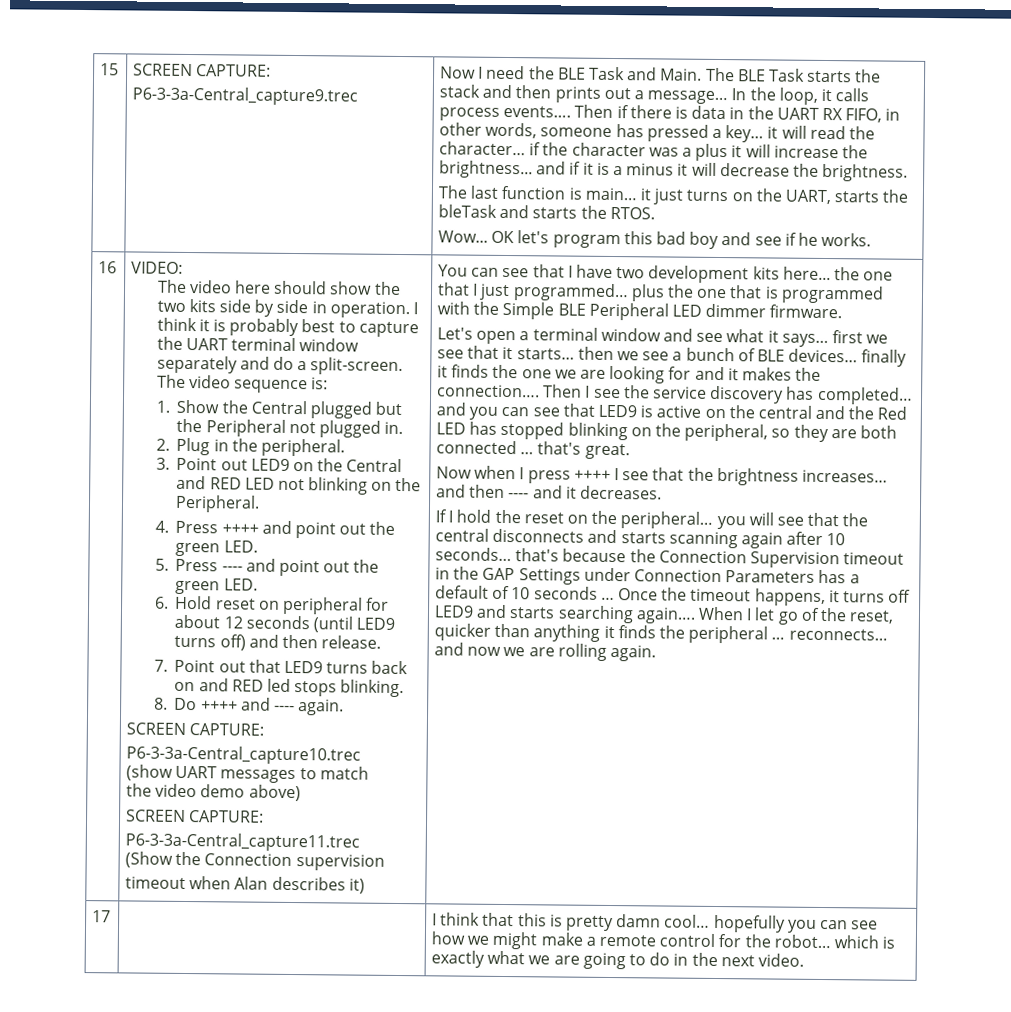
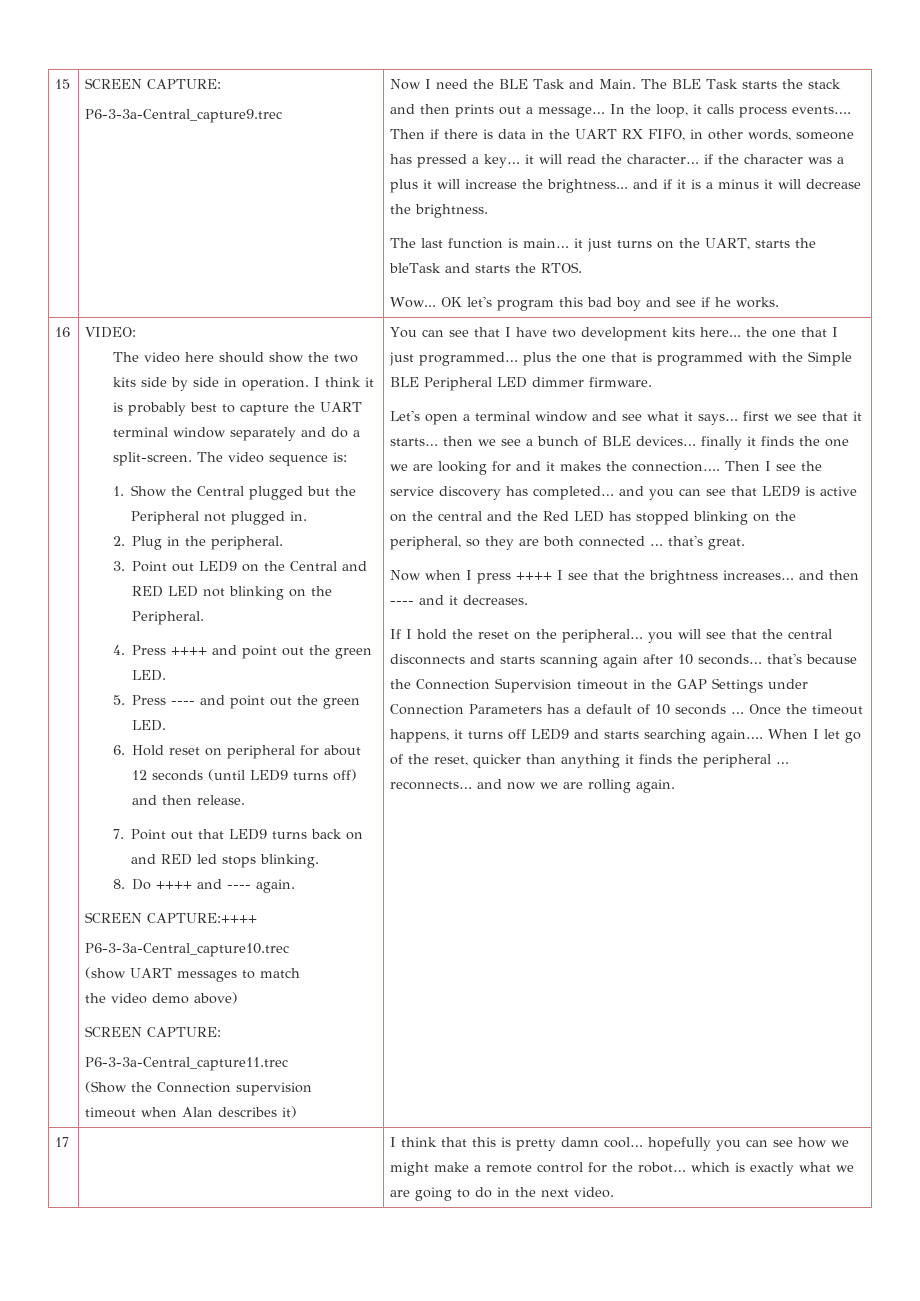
[189,723,265,736] CAPTURE: -> [147,913,258,923] CAPTURE:++++

